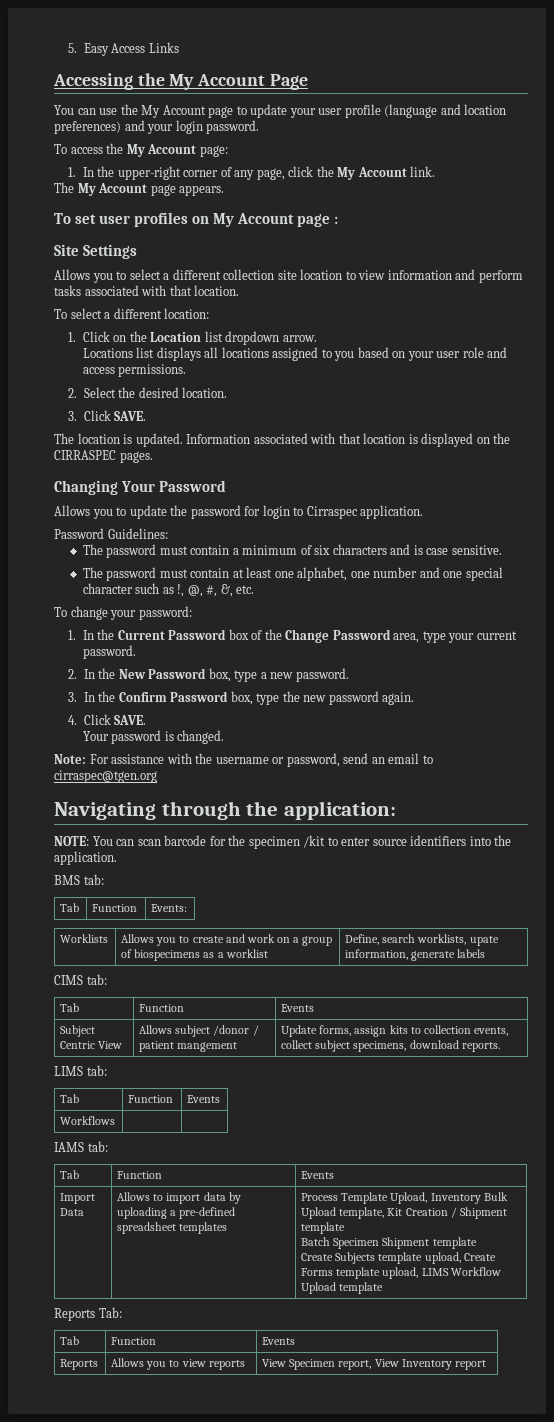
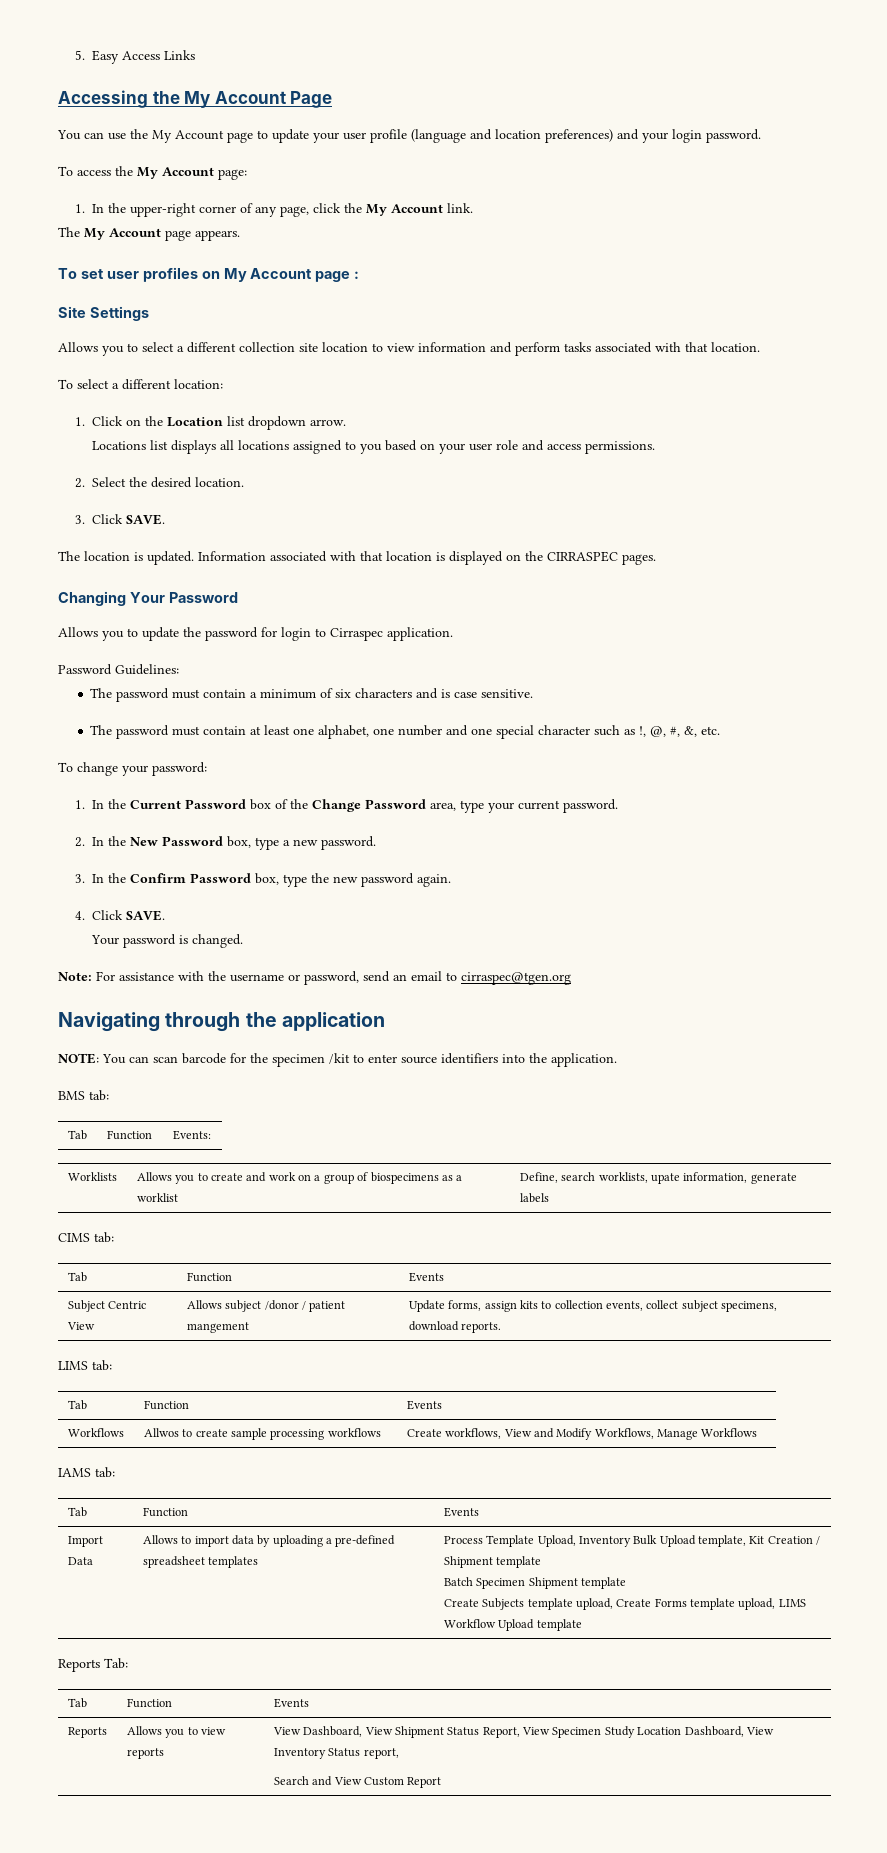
[283,801,396,820] application: -> [281,1012,385,1031] application
(116, 1120) | -> [143,1428,381,1440] [406,1428,758,1440] Allwos to create sample processing workflows | Create workflows, View and Modify Workflows, Manage Workflows
[289,1359,486,1370] Specimen report, View Inventory report -> [303,1726,774,1738] [273,1748,399,1759] [273,1776,442,1788] Dashboard, View Shipment Status Report, View Specimen Study Location Dashboard, View Inventory Status report, // Search and View Custom Report

